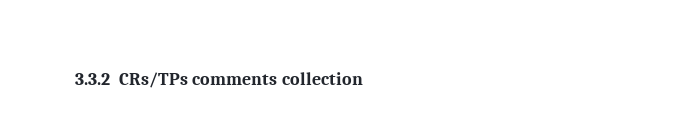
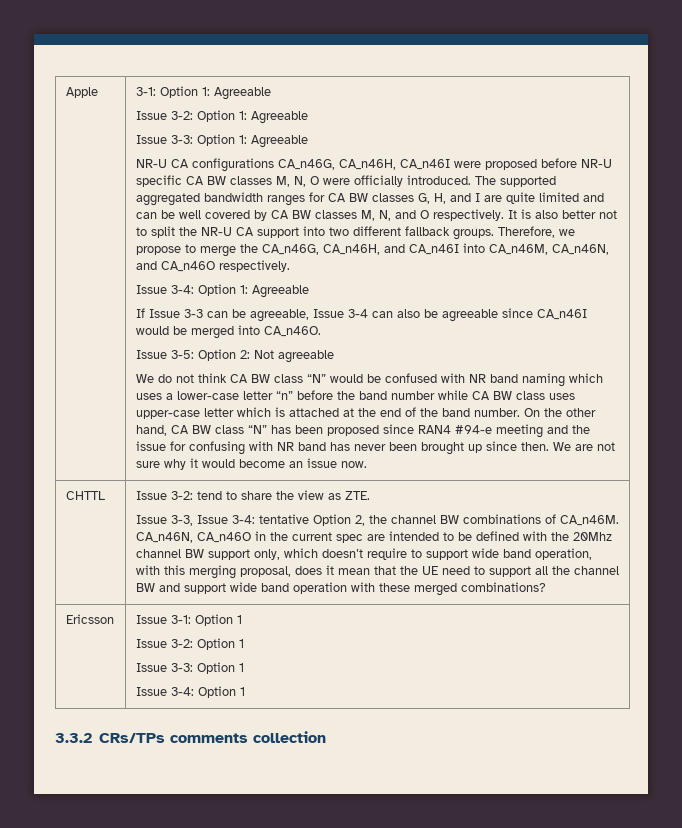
(75, 79) none -> [65,87,98,98] [135,86,271,100] [135,110,308,124] [135,134,308,148] [135,158,612,172] [135,175,556,187] [135,192,604,206] [135,209,617,221] [135,226,575,240] [135,243,609,257] [135,260,290,272] [135,284,309,298] [135,308,587,322] [135,325,321,339] [135,349,334,363] [135,373,603,387] [135,390,575,400] [135,407,596,419] [135,424,590,438] [135,441,615,455] [135,458,367,470] [65,491,105,500] [135,490,370,500] [135,514,619,526] [135,531,612,543] [135,548,592,560] [135,565,619,579] [135,582,546,596] [65,614,114,624] [135,614,242,626] [135,638,244,650] [135,662,244,674] [135,686,245,698] Apple | 3-1: Option 1: Agreeable // Issue 3-2: Option 1: Agreeable // Issue 3-3: Option 1: Agreeable // NR-U CA configurations CA_n46G, CA_n46H, CA_n46I were proposed before NR-U specific CA BW classes M, N, O were officially introduced. The supported aggregated bandwidth ranges for CA BW classes G, H, and I are quite limited and can be well covered by CA BW classes M, N, and O respectively. It is also better not to split the NR-U CA support into two different fallback groups. Therefore, we propose to merge the CA_n46G, CA_n46H, and CA_n46I into CA_n46M, CA_n46N, and CA_n46O respectively. // Issue 3-4: Option 1: Agreeable // If Issue 3-3 can be agreeable, Issue 3-4 can also be agreeable since CA_n46I would be merged into CA_n46O. // Issue 3-5: Option 2: Not agreeable // We do not think CA BW class “N” would be confused with NR band naming which uses a lower-case letter “n” before the band number while CA BW class uses upper-case letter which is attached at the end of the band number. On the other hand, CA BW class “N” has been proposed since RAN4 #94-e meeting and the issue for confusing with NR band has never been brought up since then. We are not sure why it would become an issue now. // CHTTL | Issue 3-2: tend to share the view as ZTE. // Issue 3-3, Issue 3-4: tentative Option 2, the channel BW combinations of CA_n46M. CA_n46N, CA_n46O in the current spec are intended to be defined with the 20Mhz channel BW support only, which doesn’t require to support wide band operation, with this merging proposal, does it mean that the UE need to support all the channel BW and support wide band operation with these merged combinations? // Ericsson | Issue 3-1: Option 1 // Issue 3-2: Option 1 // Issue 3-3: Option 1 // Issue 3-4: Option 1 //

